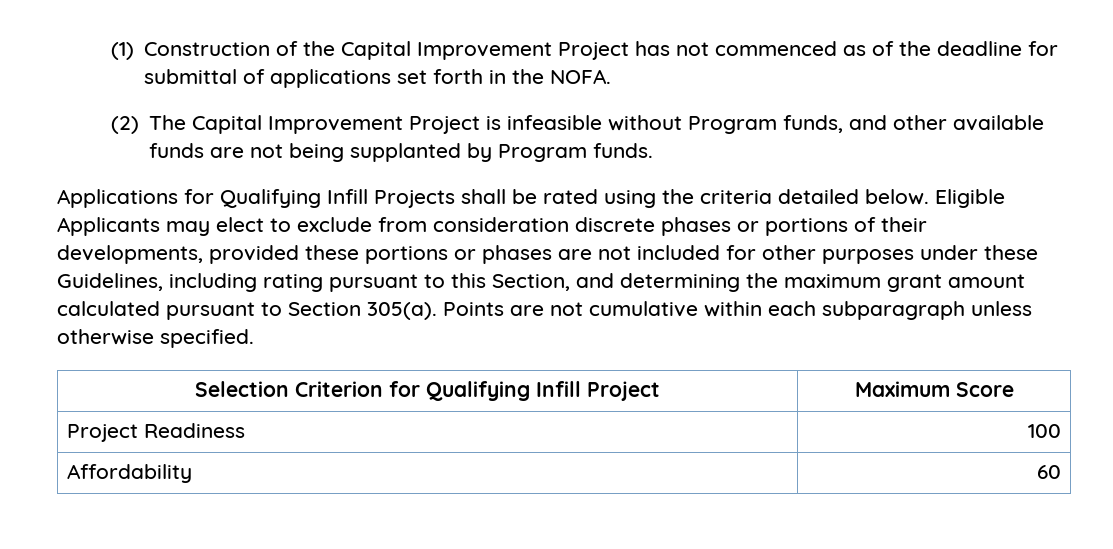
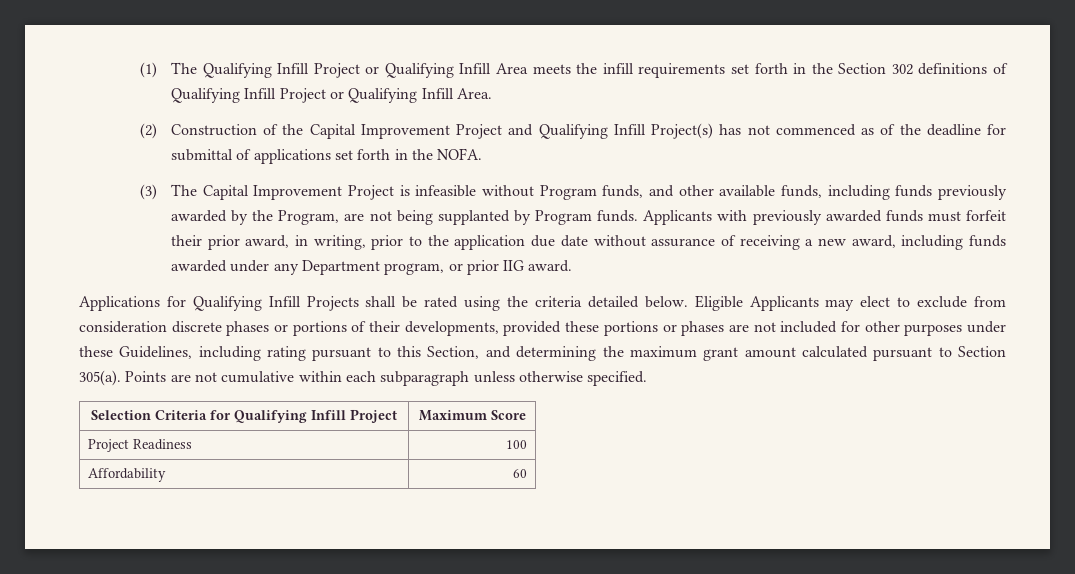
(134, 51) none -> [170,62,1008,78] [170,88,492,103] [140,123,158,139] The Qualifying Infill Project or Qualifying Infill Area meets the infill requirements set forth in the Section 302 definitions of Qualifying Infill Project or Qualifying Infill Area. // (2)
(630, 51) none -> [508,123,714,139] and Qualifying Infill Project(s)
[110,116,139,134] (2) -> [140,184,158,200] (3)
[149,143,205,158] funds -> [780,185,1008,200] [170,210,340,225] funds, including funds previously awarded by the Program,
(654, 150) none -> [643,210,1007,225] [170,235,1007,250] [170,260,573,275] Applicants with previously awarded funds must forfeit their prior award, in writing, prior to the application due date without assurance of receiving a new award, including funds awarded under any Department program, or prior IIG award.
[295,381,383,397] Criterion -> [155,410,207,420] Criteria

